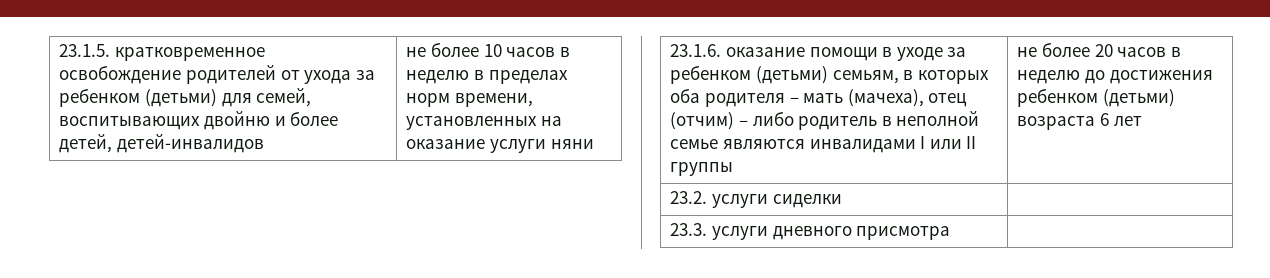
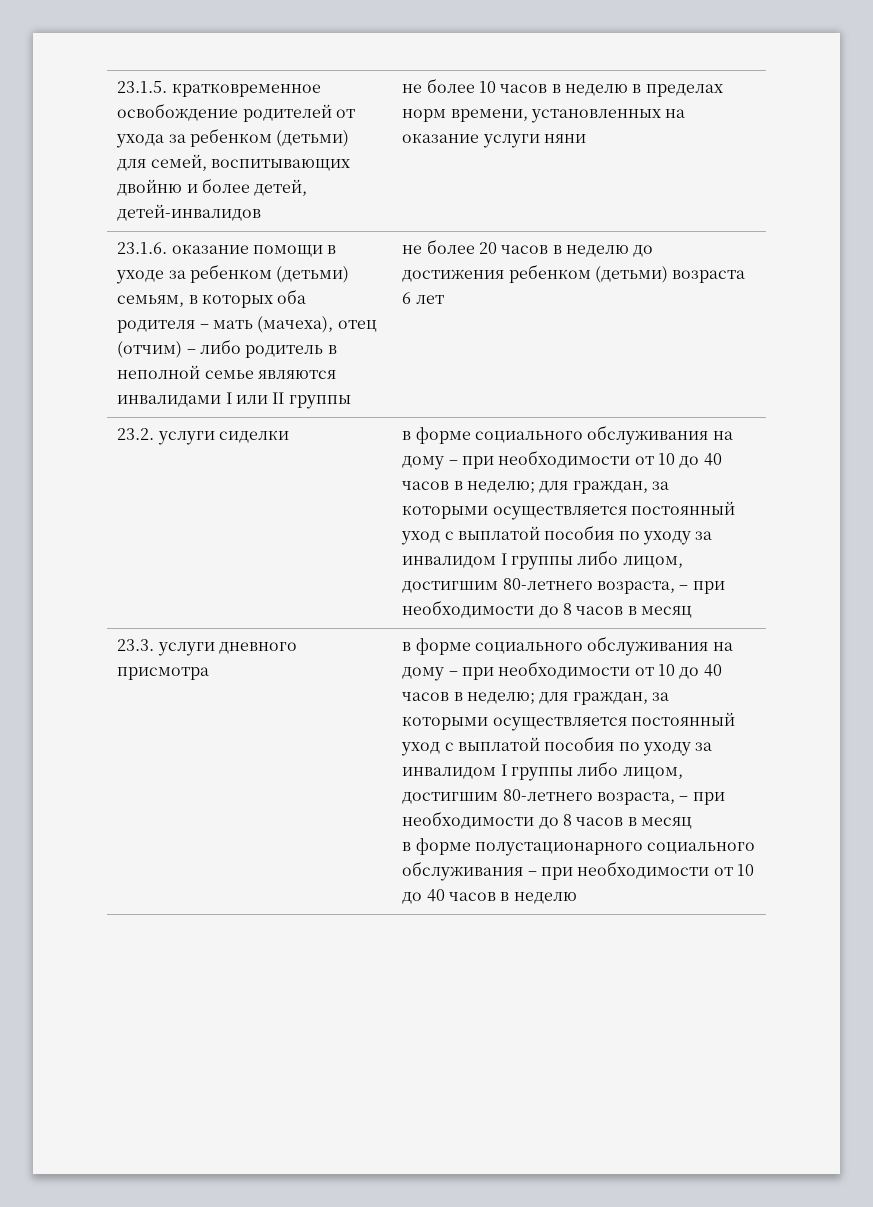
[670,223,951,240] // 23.3. услуги дневного присмотра | -> [402,425,733,445] [402,450,722,470] [402,480,670,494] [402,501,736,520] [401,525,713,545] [402,550,683,570] [402,578,725,594] [402,600,693,618] [117,639,298,656] [117,667,210,680] [402,636,733,656] [402,661,722,681] [402,691,670,705] [402,712,736,731] [401,736,713,756] [402,761,683,781] [402,789,725,805] [402,811,693,829] [402,838,756,856] [402,861,755,881] [402,889,577,904] в форме социального обслуживания на дому – при необходимости от 10 до 40 часов в неделю; для граждан, за которыми осуществляется постоянный уход с выплатой пособия по уходу за инвалидом I группы либо лицом, достигшим 80-летнего возраста, – при необходимости до 8 часов в месяц // 23.3. услуги дневного присмотра | в форме социального обслуживания на дому – при необходимости от 10 до 40 часов в неделю; для граждан, за которыми осуществляется постоянный уход с выплатой пособия по уходу за инвалидом I группы либо лицом, достигшим 80-летнего возраста, – при необходимости до 8 часов в месяц // в форме полустационарного социального обслуживания – при необходимости от 10 до 40 часов в неделю

